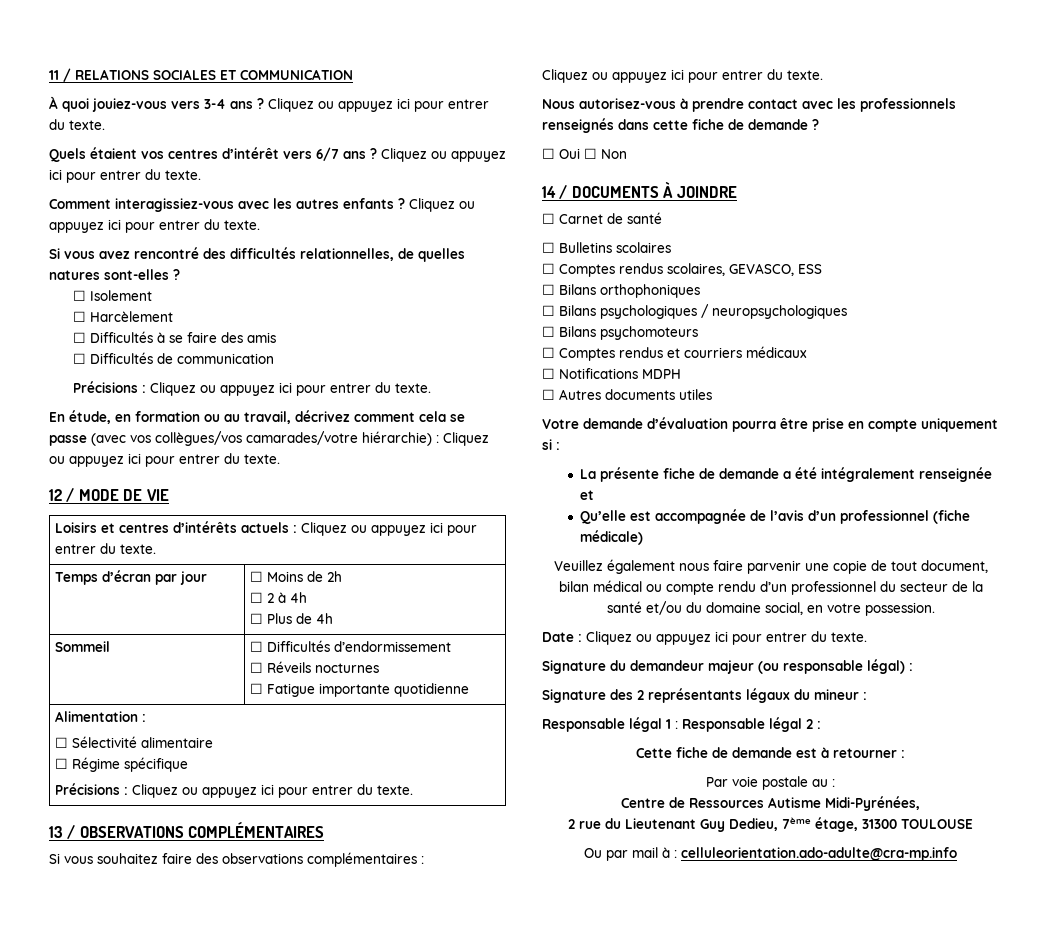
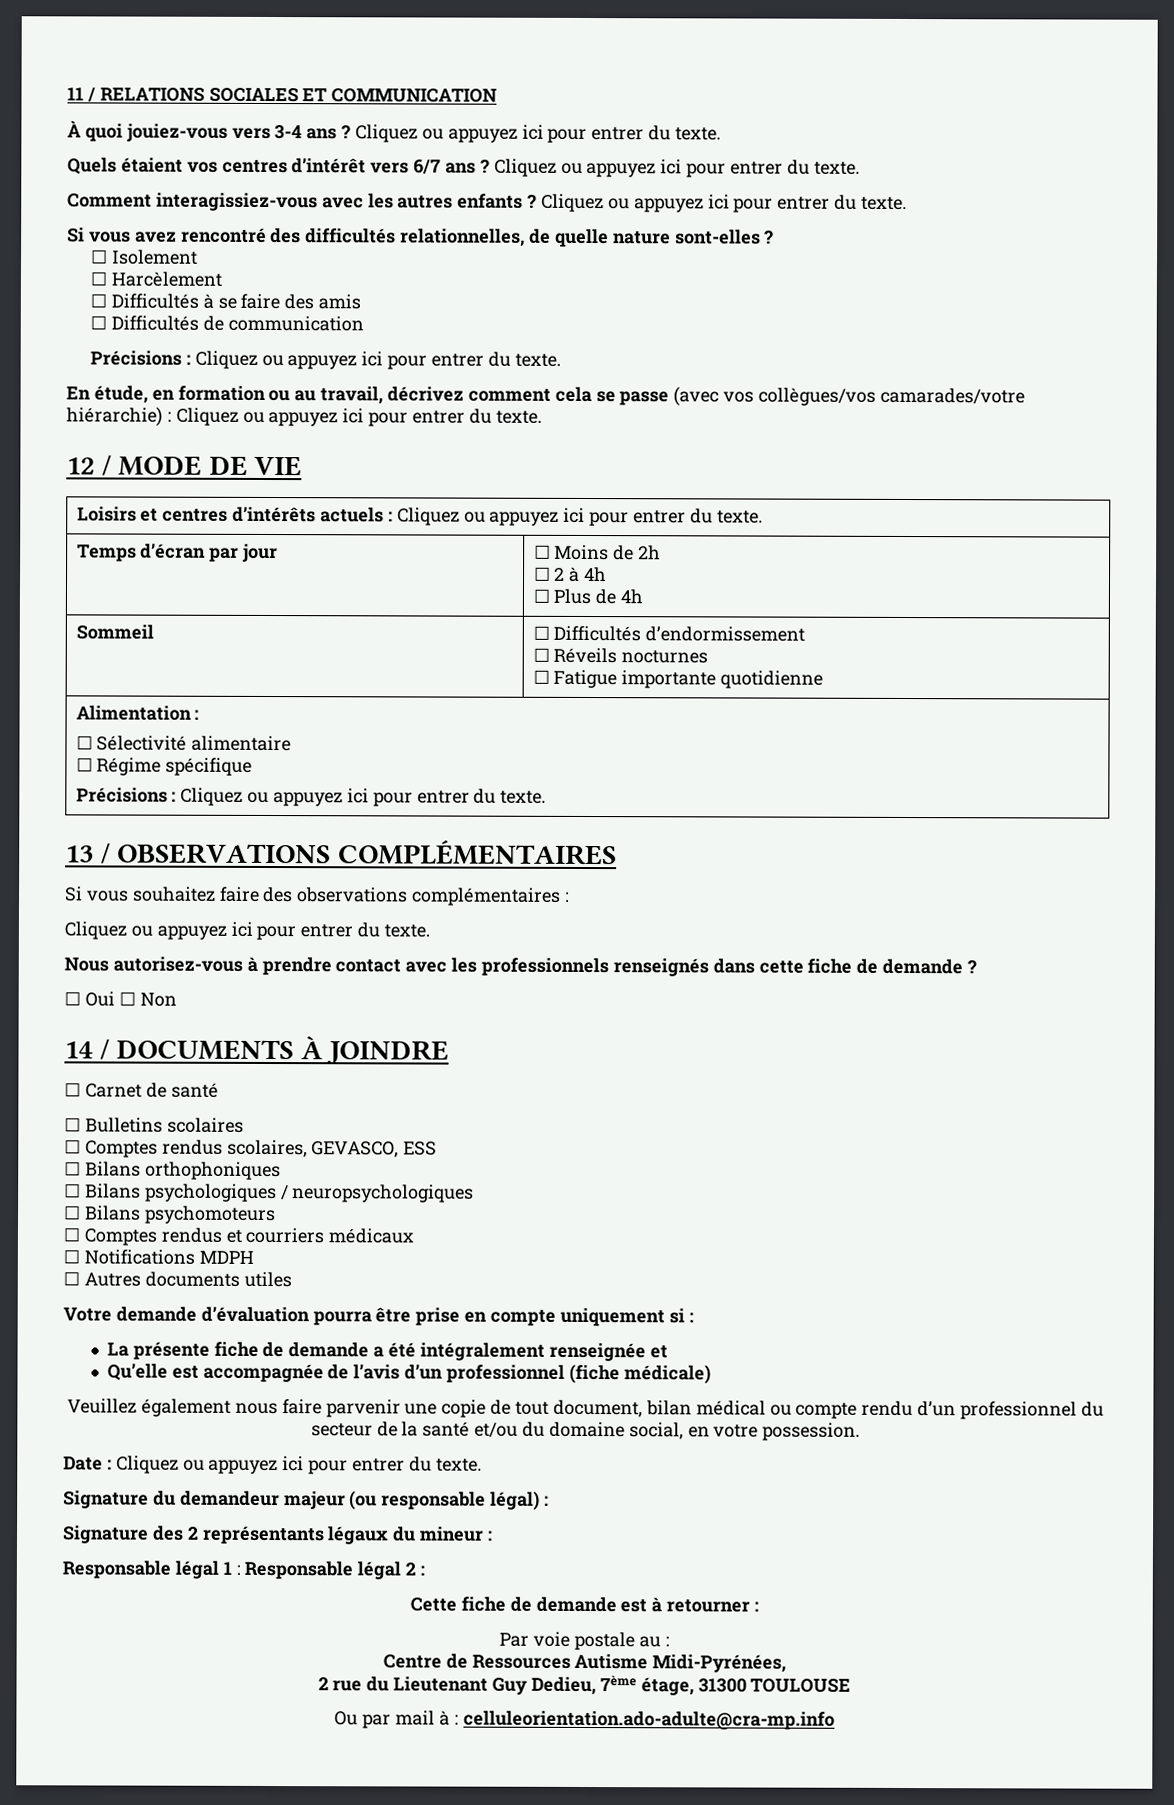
[418,248,465,262] [49,270,100,280] quelles natures -> [554,228,671,248] quelle nature

